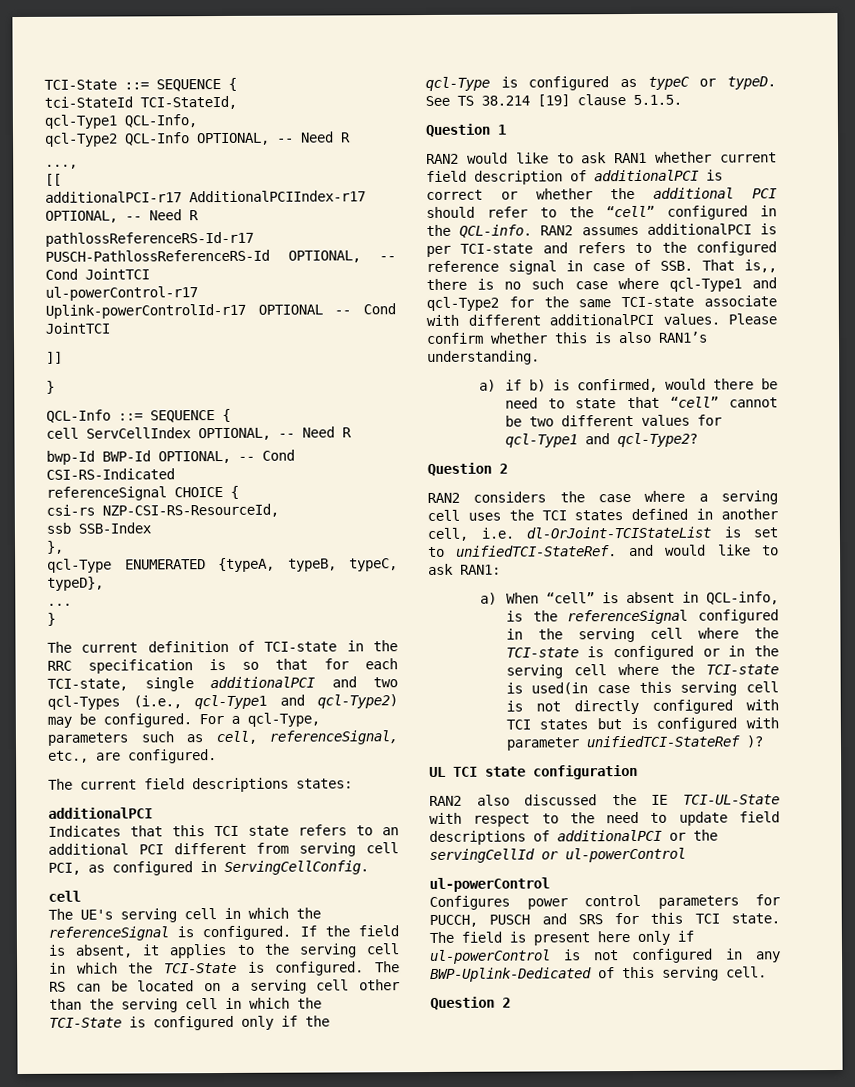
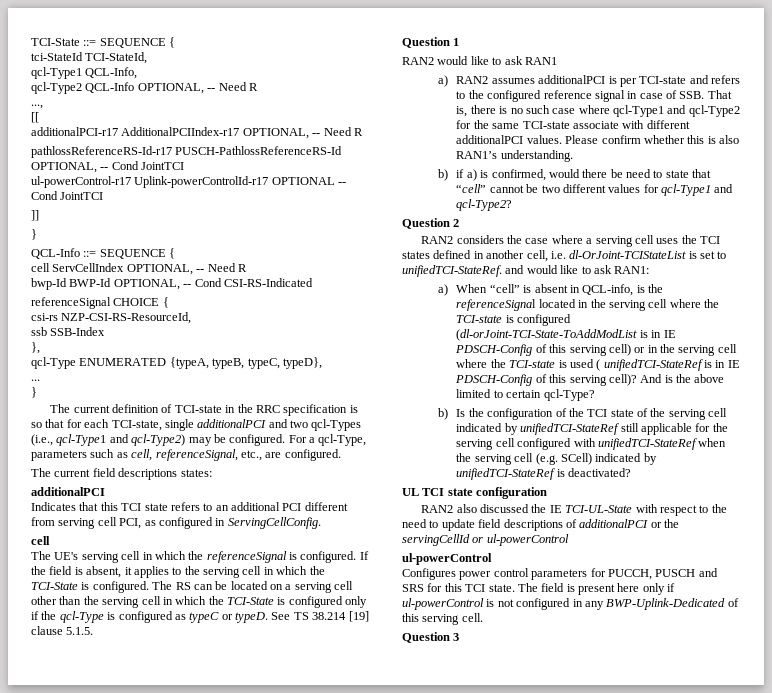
[655,151,777,163] [426,169,723,185] [426,187,778,201] [426,205,777,220] [426,224,533,238] whether current field description of additionalPCI is correct or whether the additional PCI should refer to the “cell” configured in the QCL-info. -> [438,75,449,87] // a)
[744,259,777,273] is,, -> [456,106,468,117] is,
[478,379,546,392] a) if b) -> [438,169,477,181] b) if a)
[698,609,779,624] configured -> [538,299,576,308] located
(695, 653) none -> [456,329,676,341] [455,344,631,356] (dl-orJoint-TCI-State-ToAddModList is in IE PDSCH-Config of this serving cell)
[531,681,779,696] [505,699,779,715] [505,717,779,732] [505,735,764,751] used(in case this serving cell is not directly configured with TCI states but is configured with parameter unifiedTCI-StateRef )? -> [569,359,740,371] [455,374,725,386] [456,389,595,401] [438,408,728,420] [456,423,728,435] [456,438,727,450] [456,453,657,465] [456,468,632,480] used ( unifiedTCI-StateRef is in IE PDSCH-Config of this serving cell)? And is the above limited to certain qcl-Type? // b) Is the configuration of the TCI state of the serving cell indicated by unifiedTCI-StateRef still applicable for the serving cell configured with unifiedTCI-StateRef when the serving cell (e.g. SCell) indicated by unifiedTCI-StateRef is deactivated?
[502,997,511,1008] 2 -> [453,633,460,641] 3

